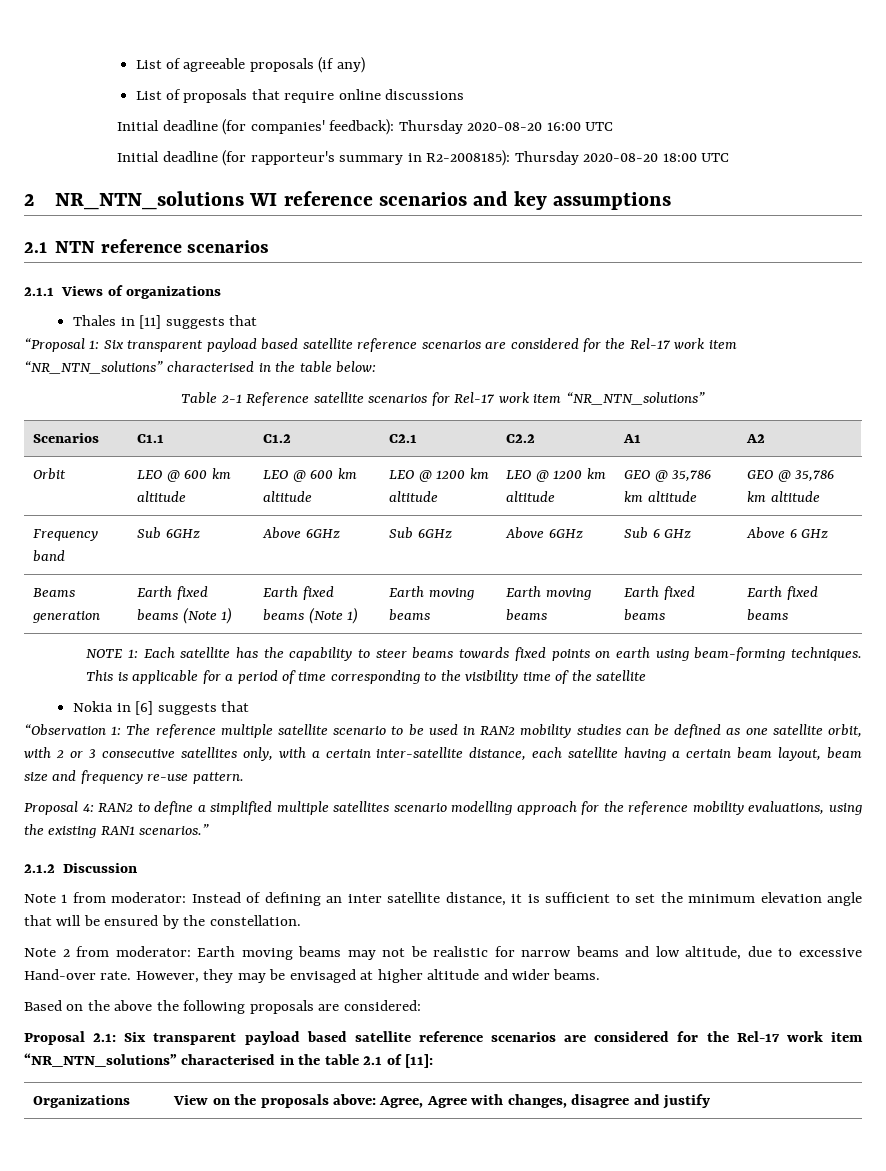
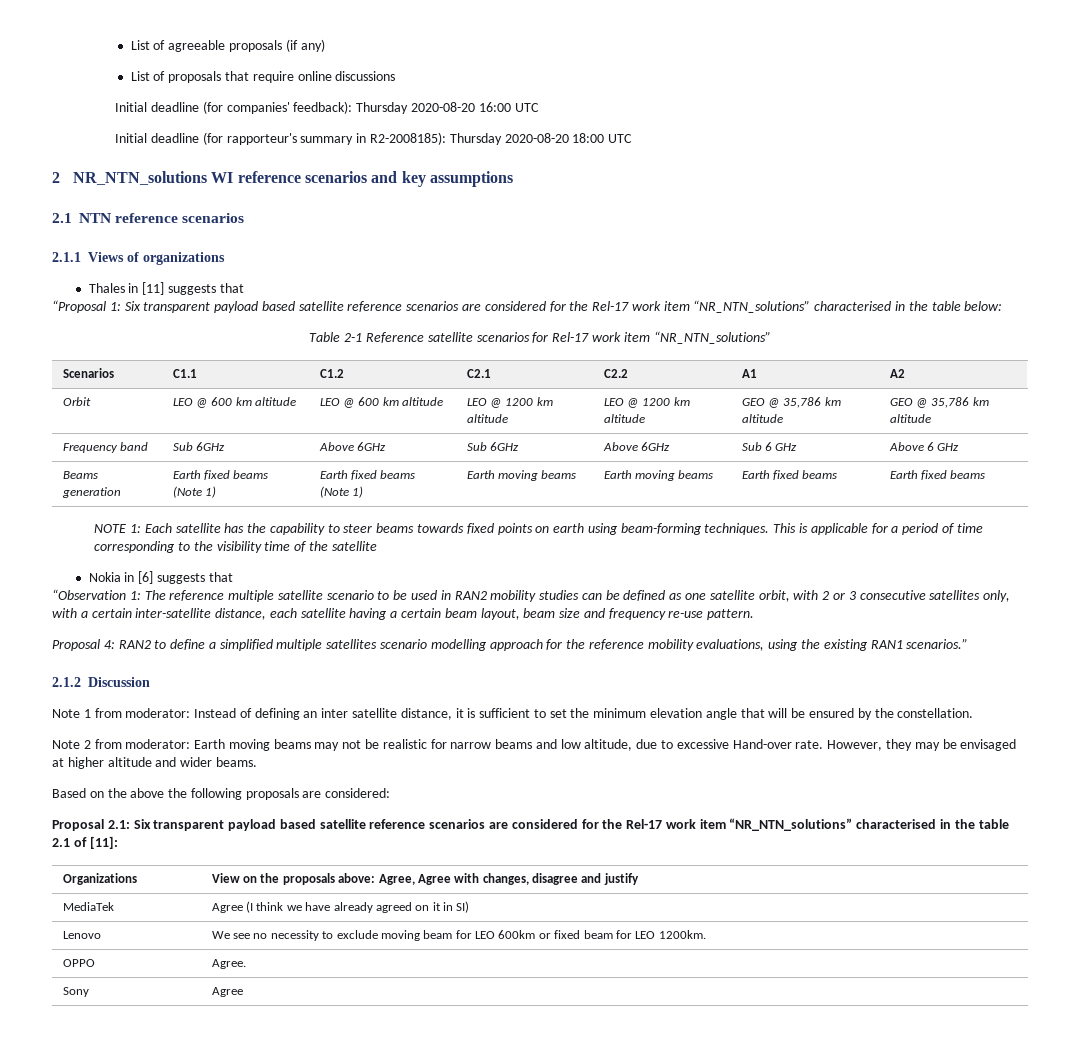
(711, 1101) none -> [62,902,114,911] [211,901,470,913] [62,931,101,939] [211,930,706,941] [62,959,95,967] [211,959,246,969] [62,987,89,997] [211,987,243,997] // MediaTek | Agree (I think we have already agreed on it in SI) // Lenovo | We see no necessity to exclude moving beam for LEO 600km or fixed beam for LEO 1200km. // OPPO | Agree. // Sony | Agree

